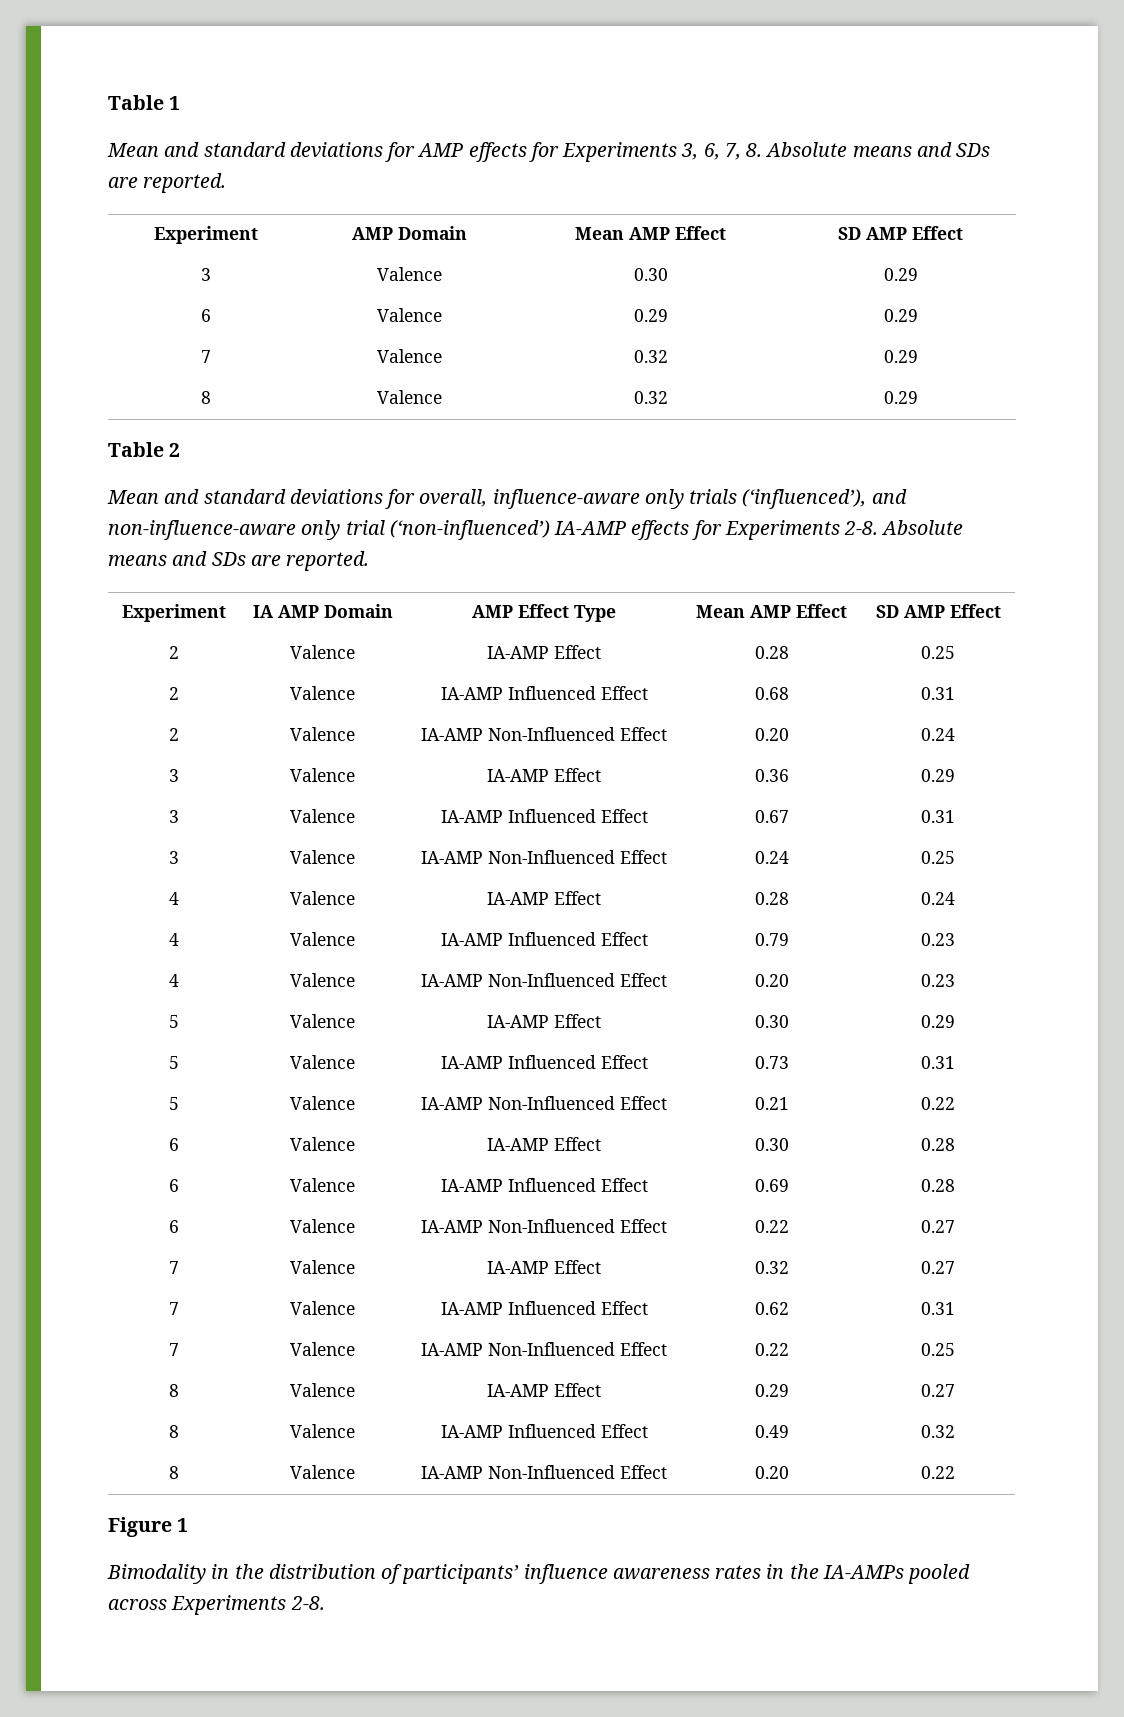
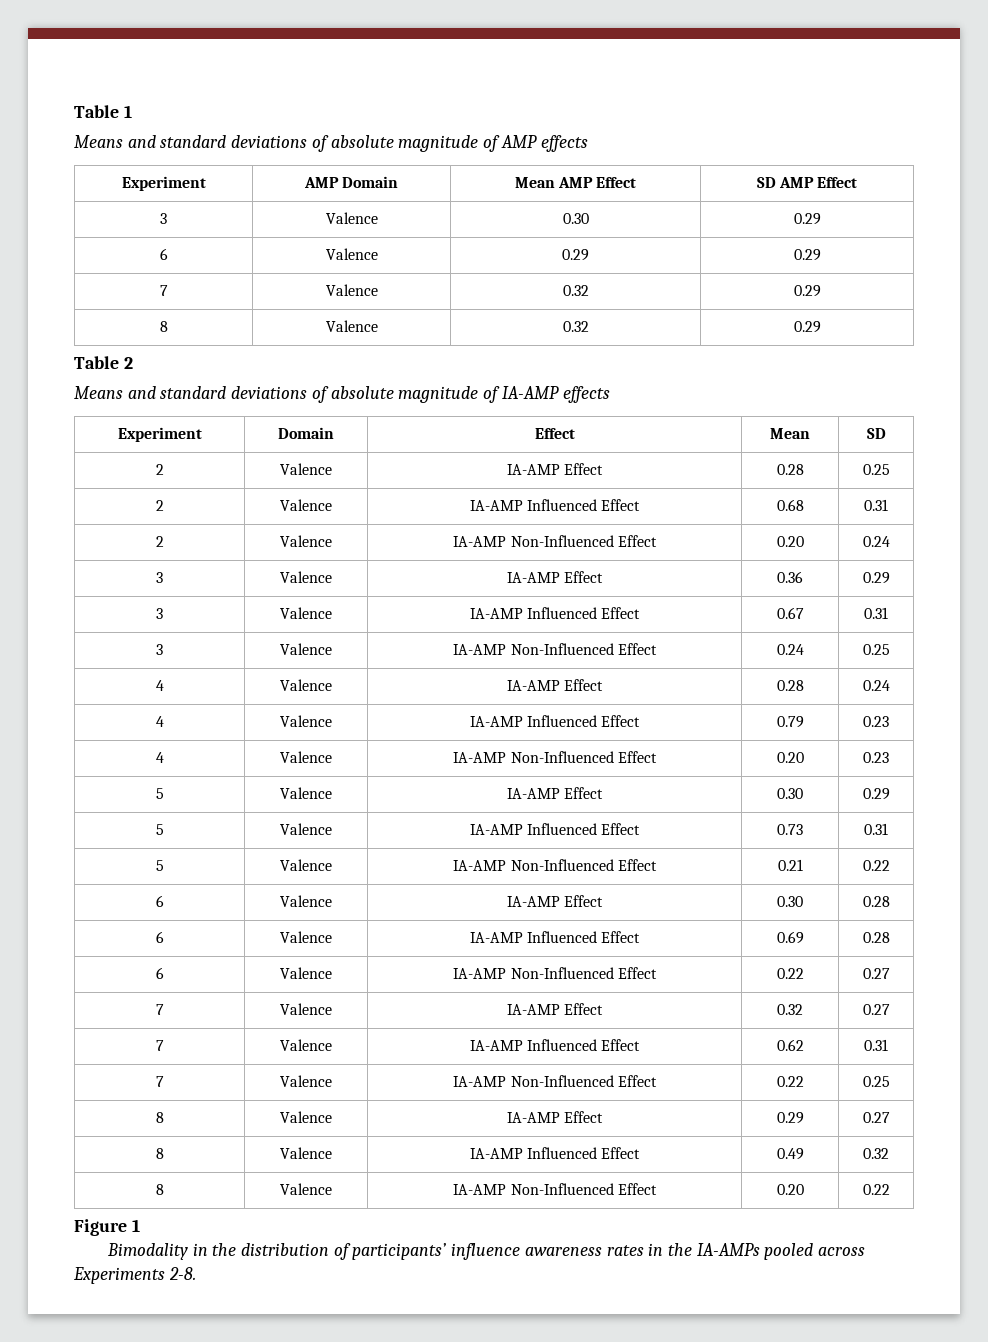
[107,142,991,162] [108,173,227,193] Mean and standard deviations for AMP effects for Experiments 3, 6, 7, 8. Absolute means and SDs are reported. -> [74,135,588,152] Means and standard deviations of absolute magnitude of AMP effects
[107,489,907,509] [108,520,964,540] [108,551,370,571] [121,604,226,622] [252,604,393,618] [471,604,616,622] [696,604,847,618] [875,604,1001,618] Mean and standard deviations for overall, influence-aware only trials (‘influenced’), and non-influence-aware only trial (‘non-influenced’) IA-AMP effects for Experiments 2-8. Absolute means and SDs are reported. // Experiment | IA AMP Domain | AMP Effect Type | Mean AMP Effect | SD AMP Effect -> [74,386,610,403] [117,427,202,442] [278,427,334,439] [534,428,575,439] [770,428,810,439] [866,428,886,439] Means and standard deviations of absolute magnitude of IA-AMP effects // Experiment | Domain | Effect | Mean | SD

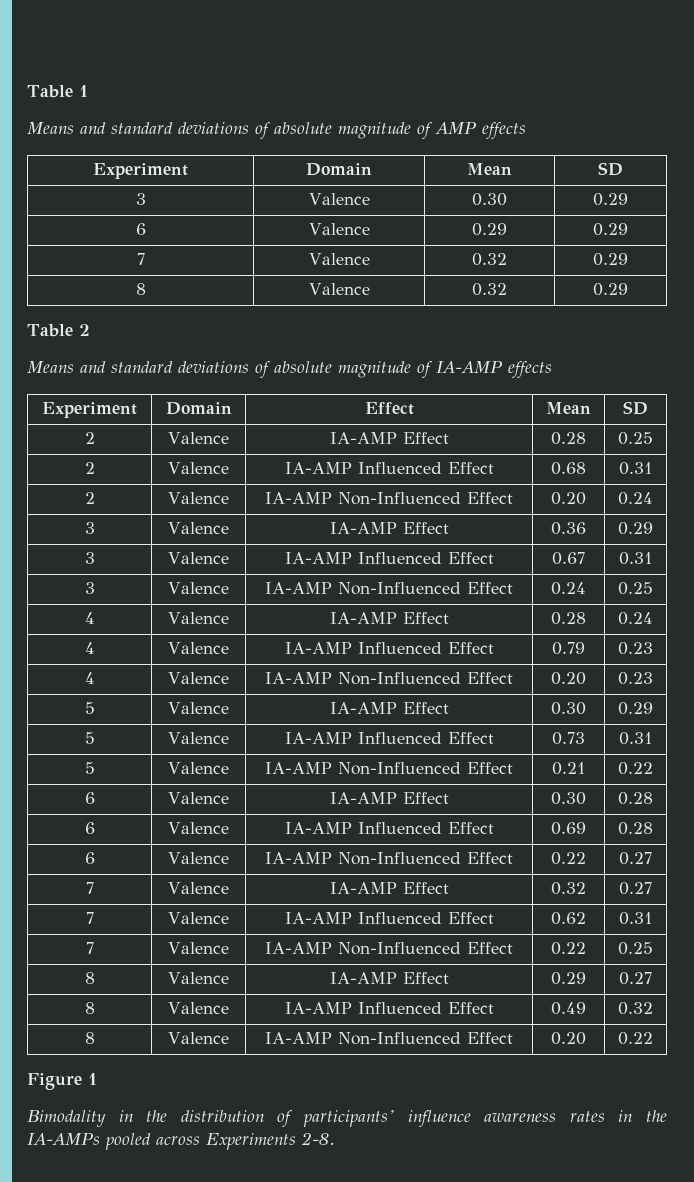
[303,177,339,188] AMP -> (188, 171) none
[558,177,637,188] [756,177,858,188] AMP Effect | SD AMP Effect -> [598,162,623,176] | SD

